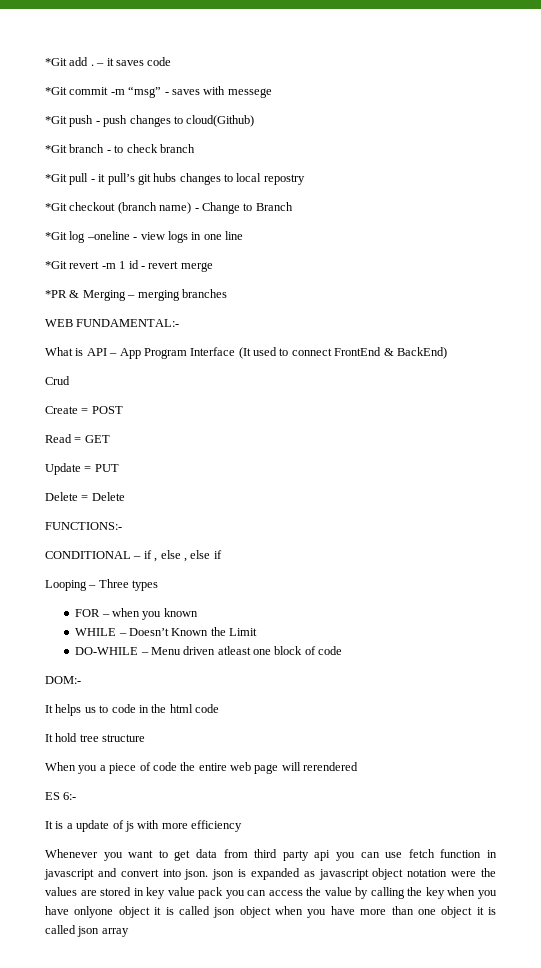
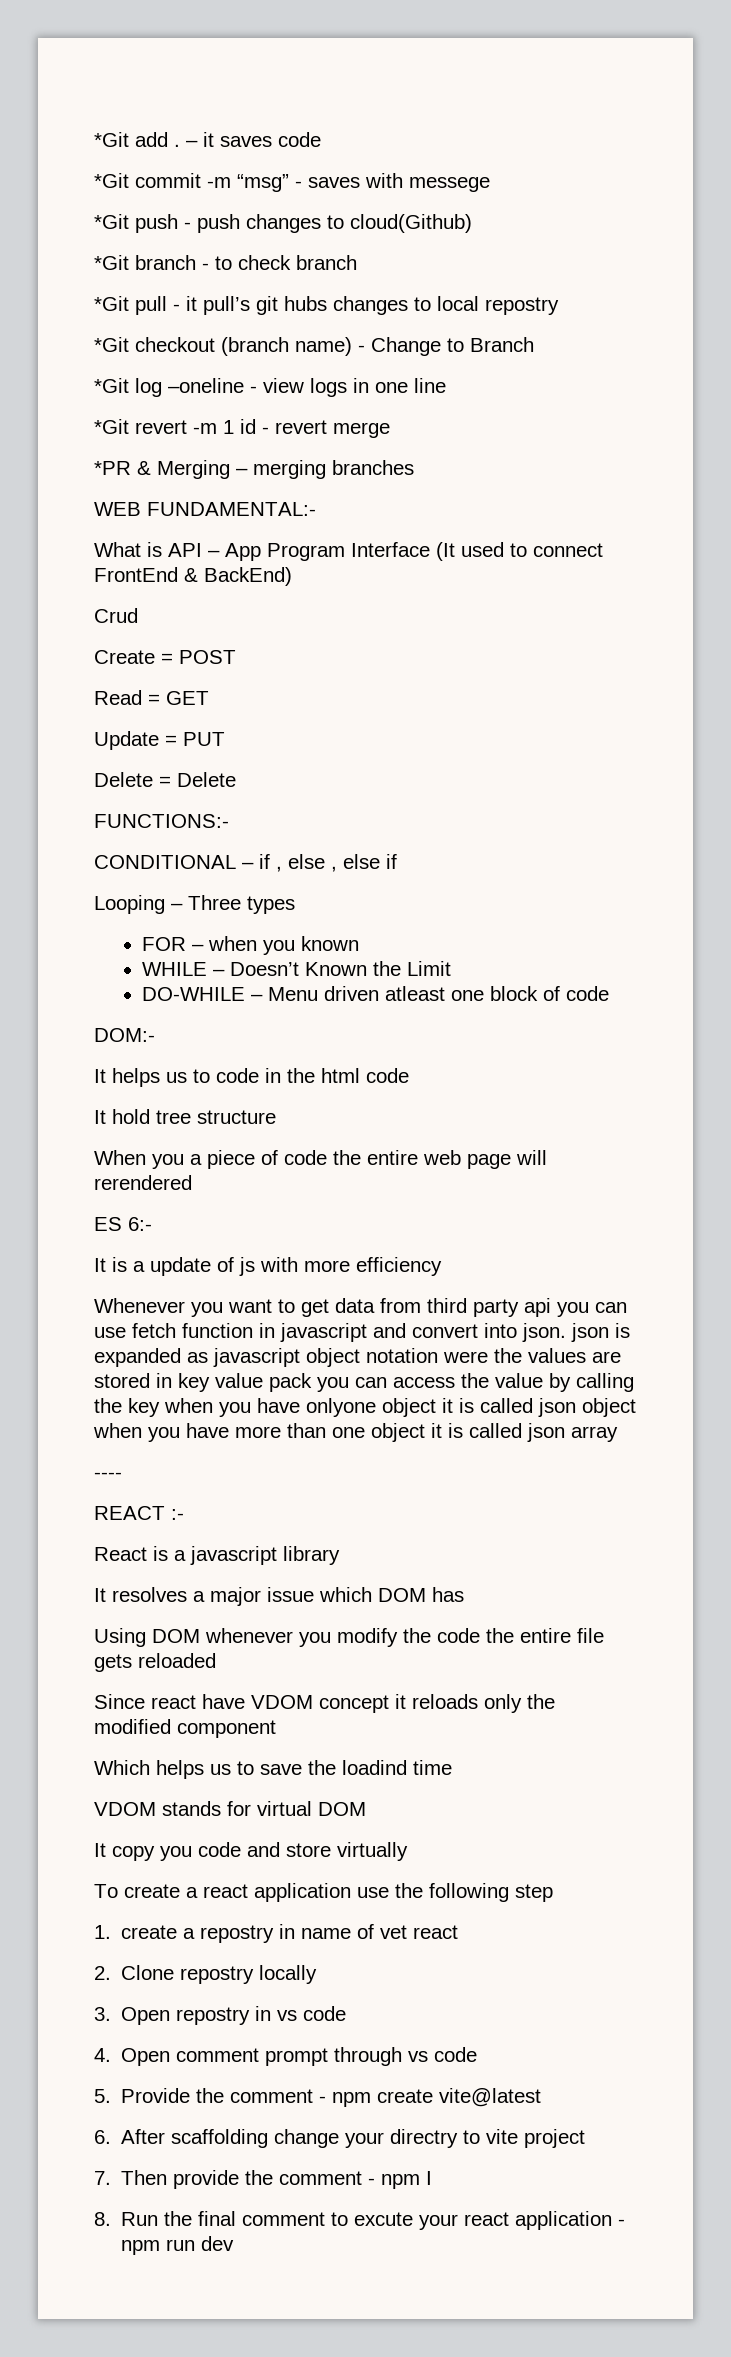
(129, 932) none -> [94,1472,122,1479] [94,1506,184,1520] [94,1546,340,1565] [94,1587,464,1606] [94,1628,604,1647] [94,1653,216,1672] [94,1694,555,1713] [94,1719,276,1738] [94,1760,452,1779] [94,1801,366,1816] [94,1842,408,1861] [94,1883,553,1902] [94,1924,459,1943] [94,1965,318,1984] [94,2006,347,2025] [94,2047,478,2066] [94,2088,542,2107] [94,2129,586,2148] [94,2170,433,2189] [94,2211,626,2230] [121,2236,235,2255] // ---- // REACT :- // React is a javascript library // It resolves a major issue which DOM has // Using DOM whenever you modify the code the entire file gets reloaded // Since react have VDOM concept it reloads only the modified component // Which helps us to save the loadind time // VDOM stands for virtual DOM // It copy you code and store virtually // To create a react application use the following step // 1. create a repostry in name of vet react // 2. Clone repostry locally // 3. Open repostry in vs code // 4. Open comment prompt through vs code // 5. Provide the comment - npm create vite@latest // 6. After scaffolding change your directry to vite project // 7. Then provide the comment - npm I // 8. Run the final comment to excute your react application - npm run dev

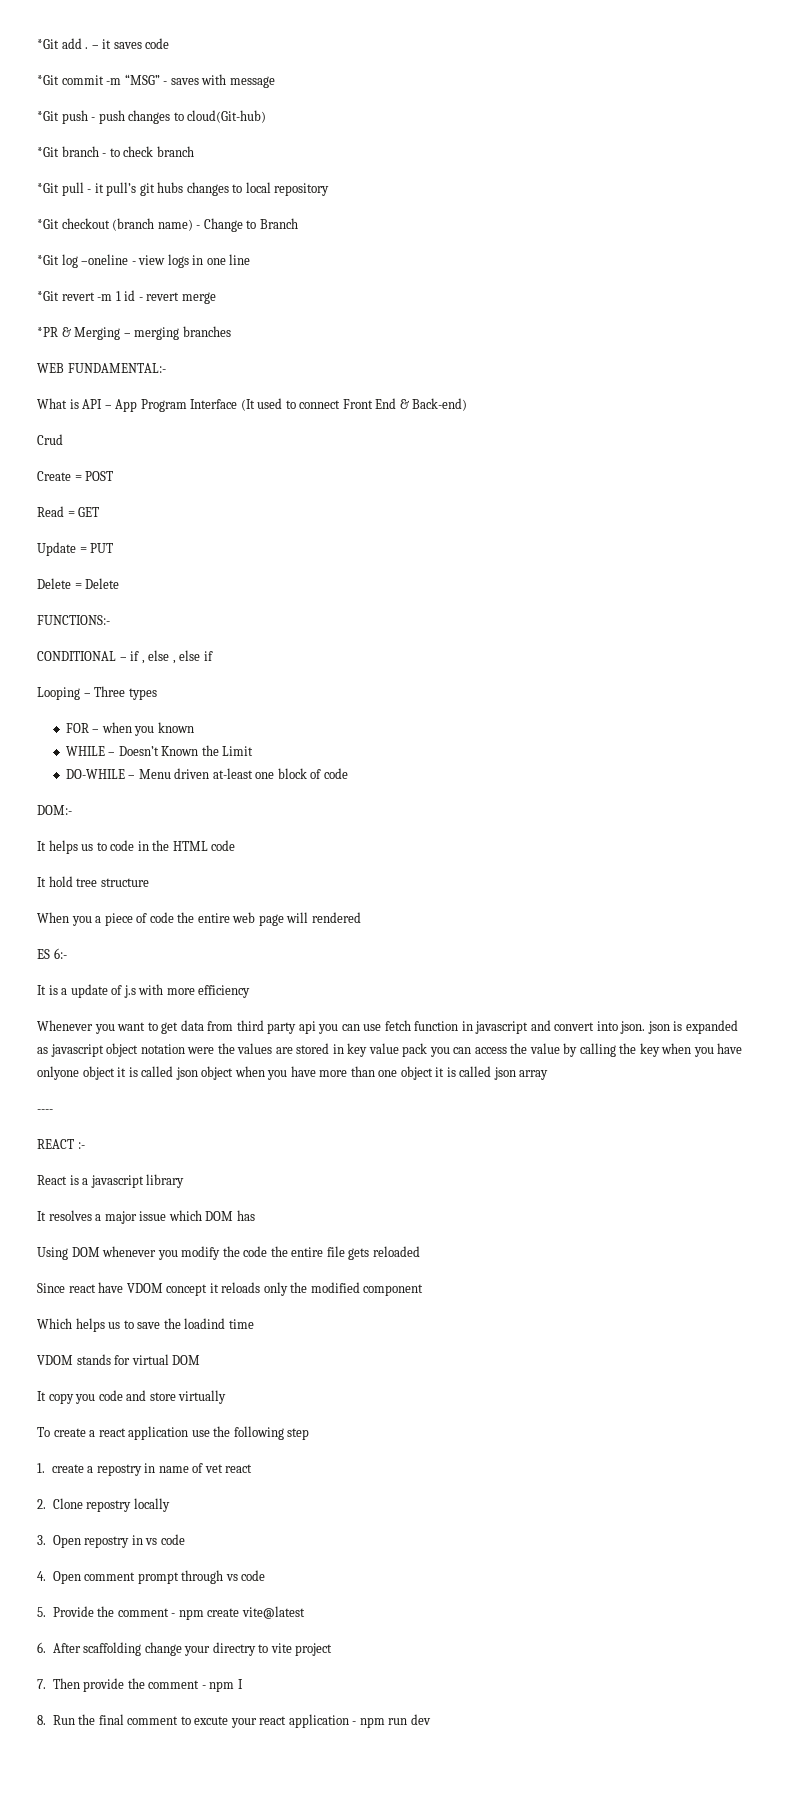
[237,174,289,192] “msg” -> [124,74,160,85] “MSG”
[409,177,490,192] messege -> [229,76,275,88] message
[350,214,472,233] cloud(Github) -> [187,110,267,123] cloud(Git-hub)
[485,297,559,315] repostry -> [274,183,330,196] repository
[94,567,292,586] FrontEnd & BackEnd) -> [342,398,468,411] Front End & Back-end)
[385,986,446,1001] atleast -> [212,768,253,779] at-least
[321,1068,360,1083] html -> [172,841,208,851] HTML
[94,1175,192,1190] rerendered -> [311,912,361,923] rendered
[239,1257,255,1276] js -> [123,985,136,998] j.s

